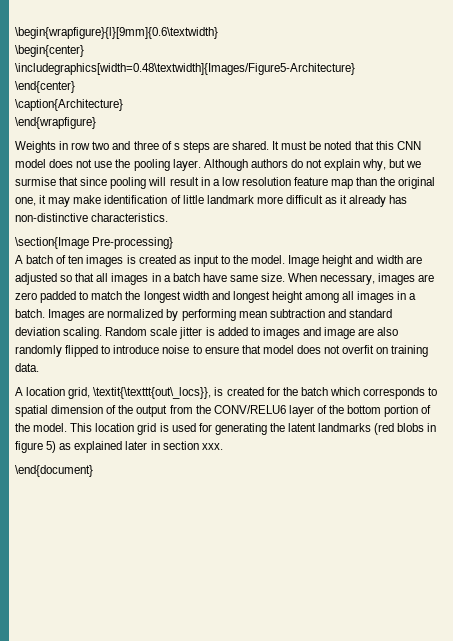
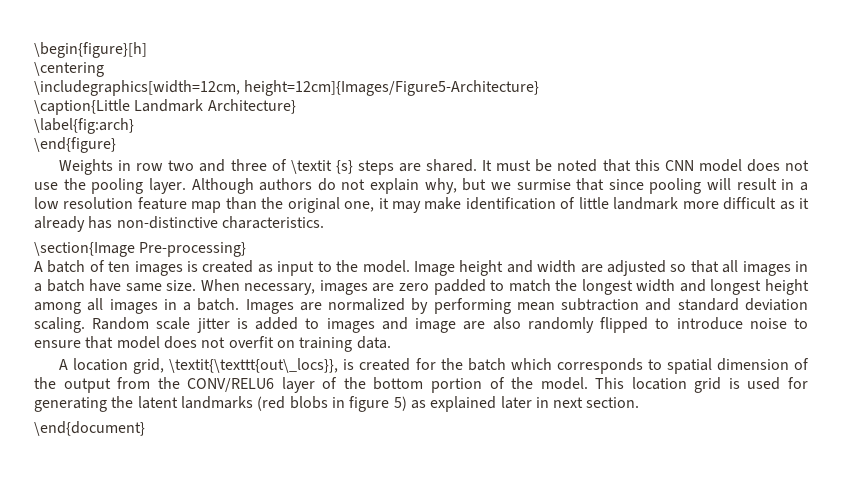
[15,27,218,39] [15,45,84,57] [15,63,355,75] [15,81,75,93] [15,99,123,111] [15,117,96,129] \begin{wrapfigure}{l}[9mm]{0.6\textwidth} // \begin{center} // \includegraphics[width=0.48\textwidth]{Images/Figure5-Architecture} // \end{center} // \caption{Architecture} // \end{wrapfigure} -> [34,42,147,58] [34,62,104,77] [34,80,540,96] [34,99,296,115] [34,118,134,134] [34,137,116,153] \begin{figure}[h] // \centering // \includegraphics[width=12cm, height=12cm]{Images/Figure5-Architecture} // \caption{Little Landmark Architecture} // \label{fig:arch} // \end{figure}
[173,143,180,150] s -> [290,160,353,174] \textit {s}
[162,441,223,450] section xxx. -> [553,397,640,408] next section.

